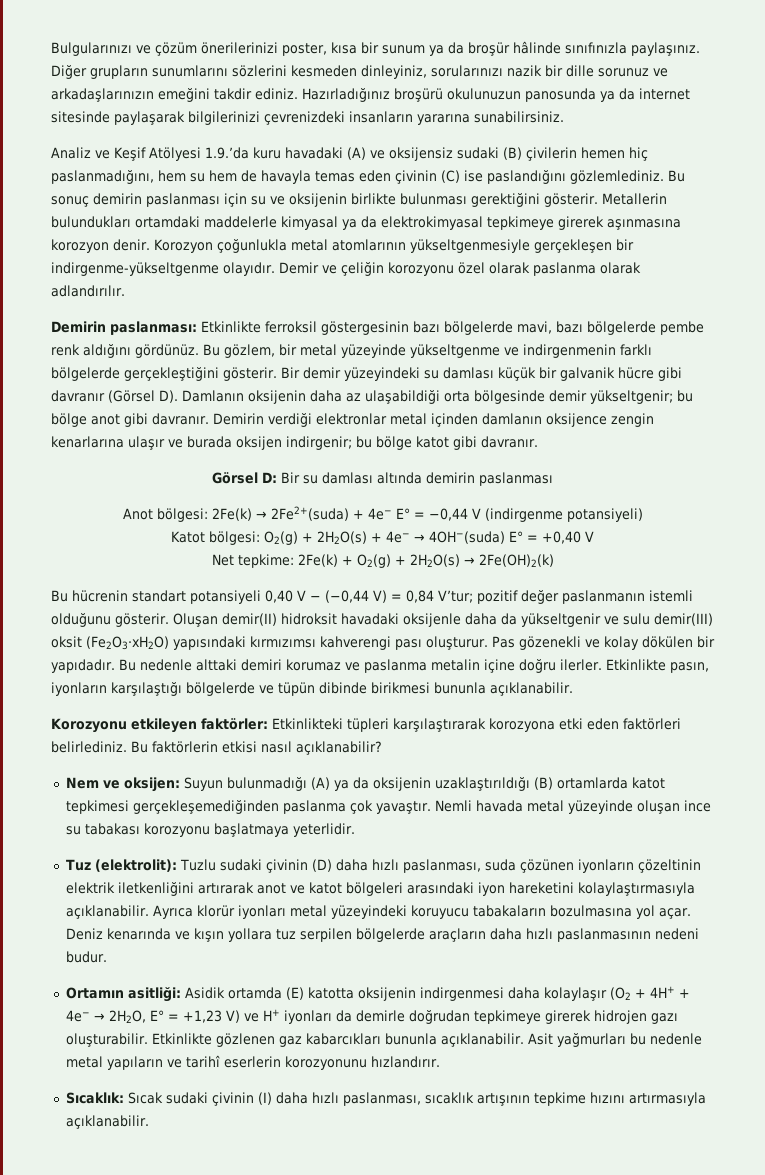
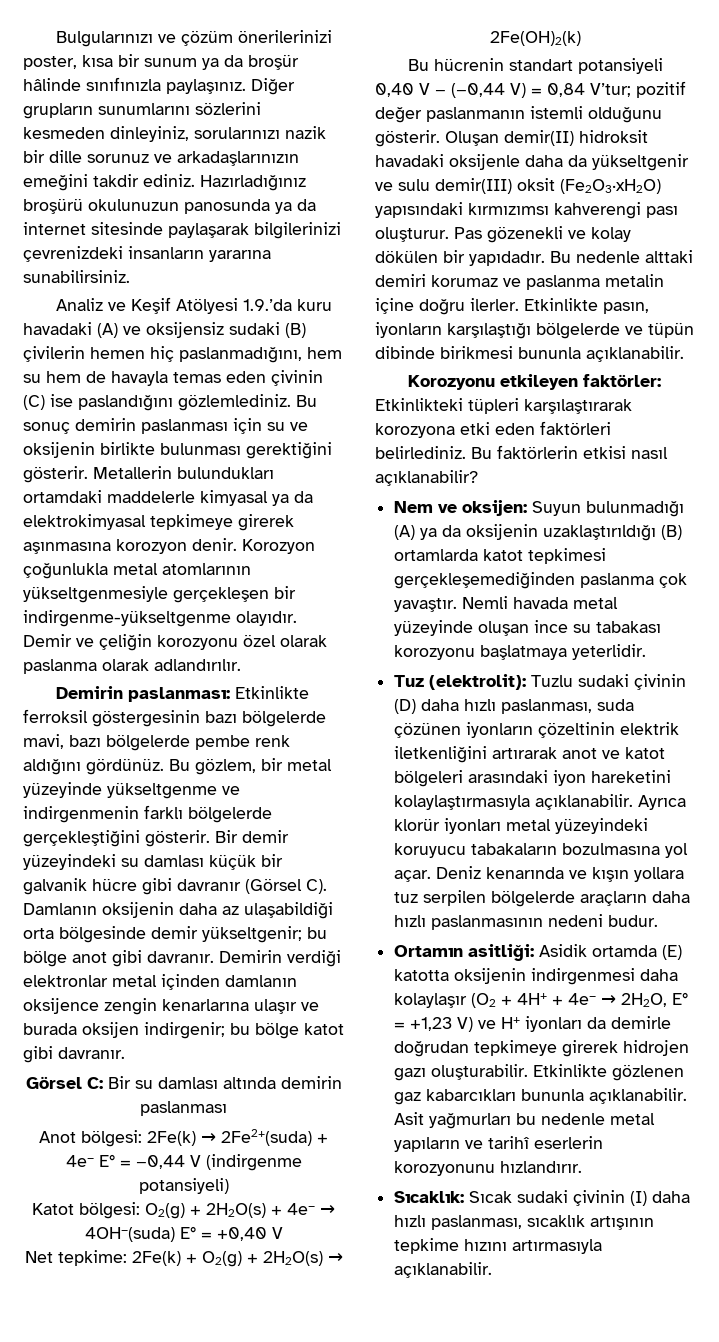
[159,390,178,403] D). -> [306,879,327,894] C).
[262,472,277,483] D: -> [86,1077,103,1089] C:

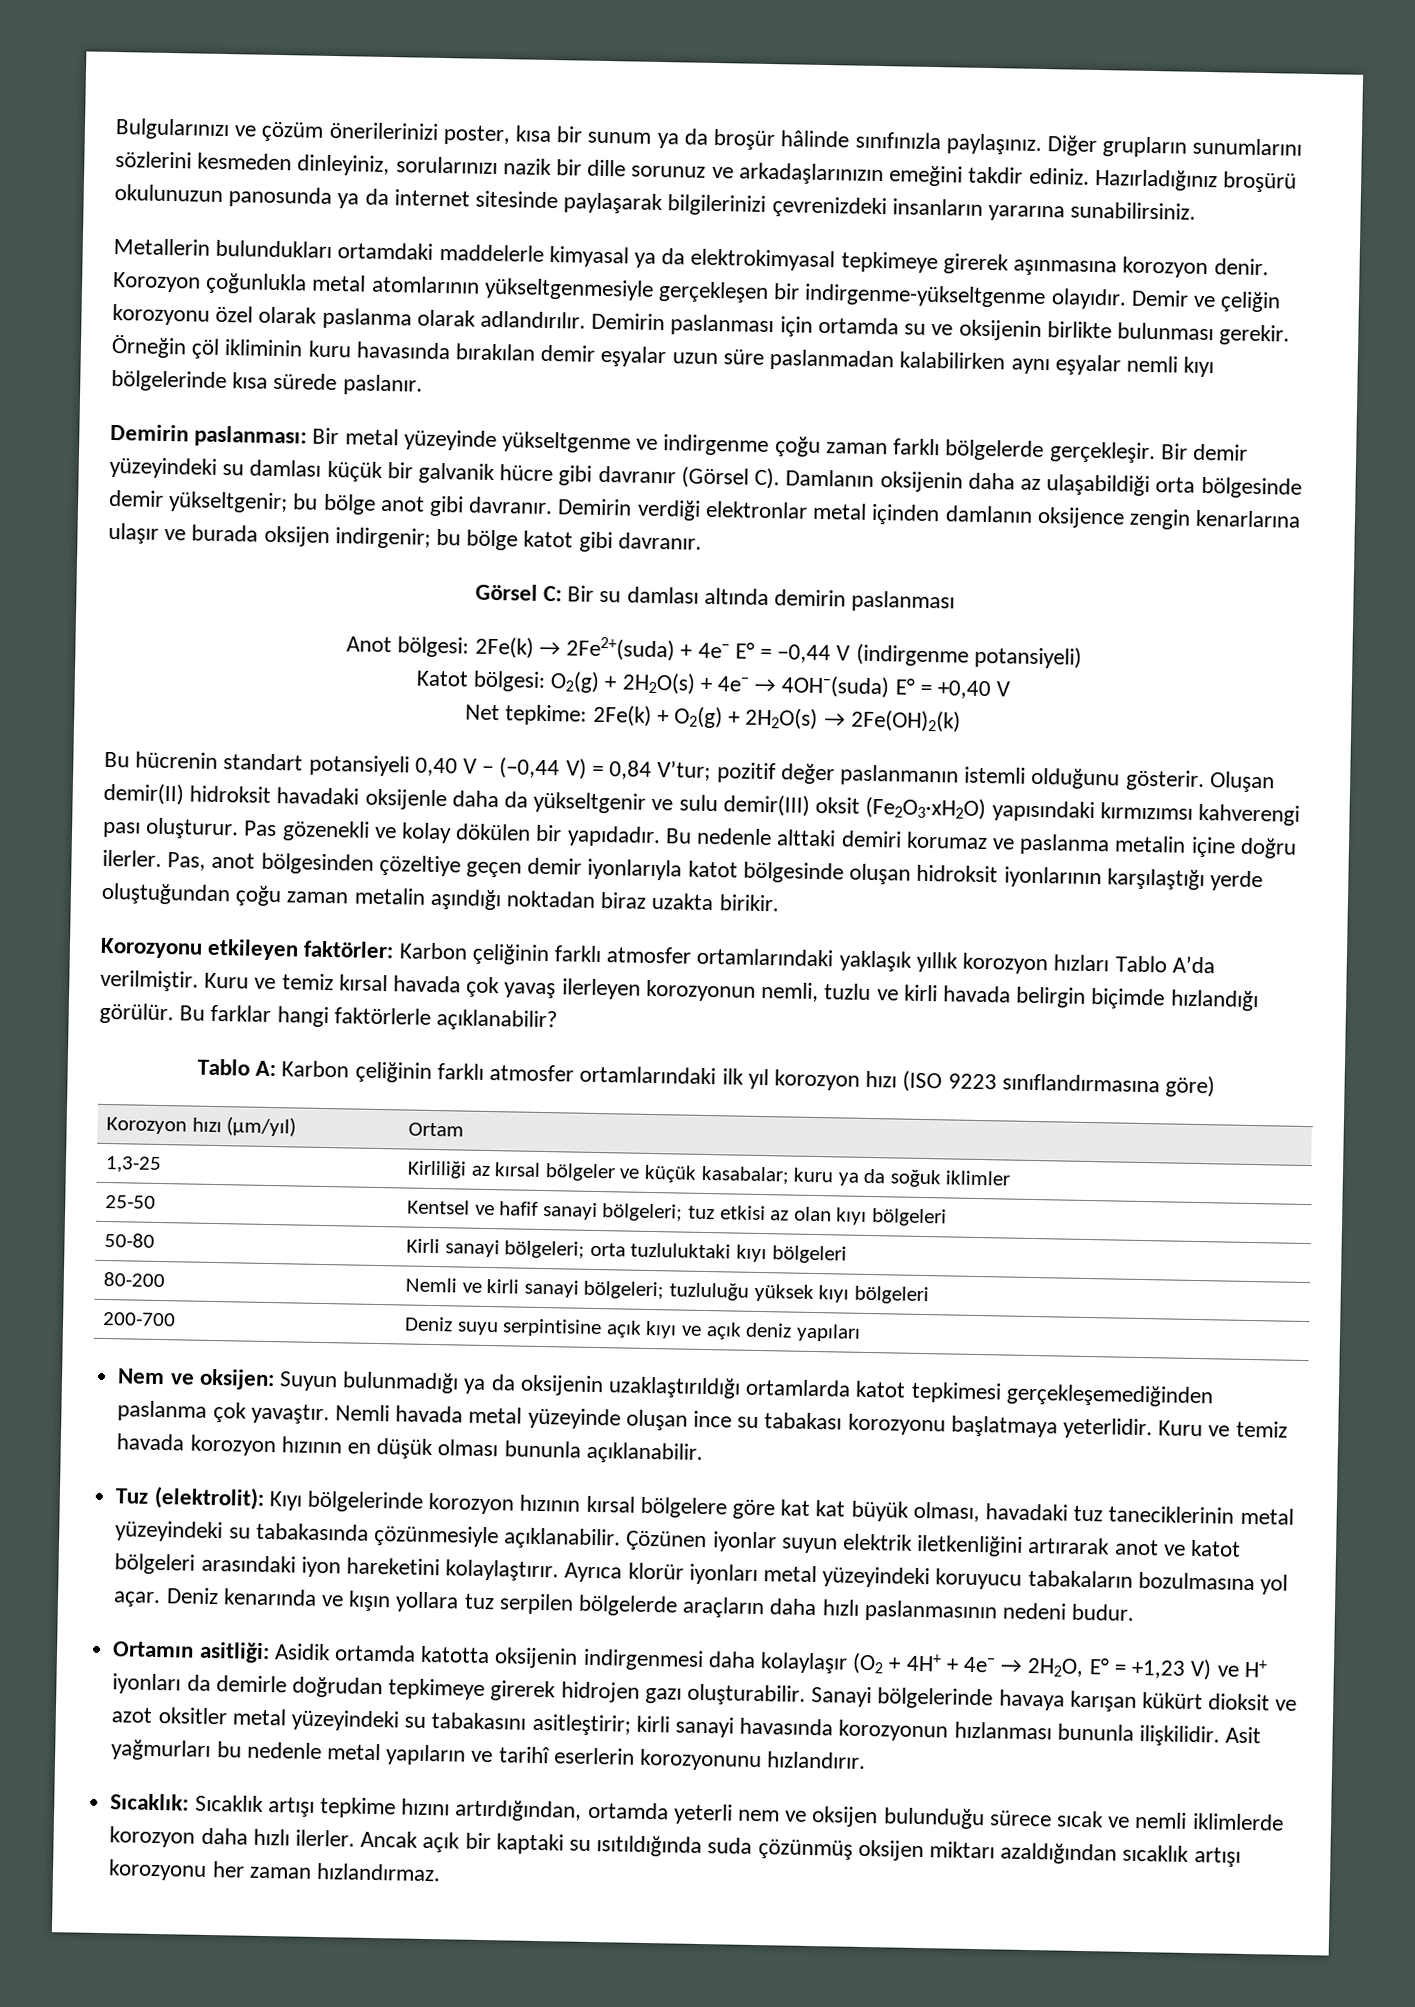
[55,297,332,314] [23,322,306,338] [23,346,342,363] [23,370,323,386] [23,394,317,411] [23,418,308,434] [23,442,332,459] [23,466,88,483] Analiz ve Keşif Atölyesi 1.9.’da kuru havadaki (A) ve oksijensiz sudaki (B) çivilerin hemen hiç paslanmadığını, hem su hem de havayla temas eden çivinin (C) ise paslandığını gözlemlediniz. Bu sonuç demirin paslanması için su ve oksijenin birlikte bulunması gerektiğini gösterir. -> (1197, 210) none
[55,686,309,702] [23,709,326,727] [23,734,290,751] [23,758,332,775] [23,782,240,799] [23,805,272,823] [23,830,210,847] // Demirin paslanması: Etkinlikte ferroksil göstergesinin bazı bölgelerde mavi, bazı bölgelerde pembe renk aldığını gördünüz. Bu gözlem, bir metal yüzeyinde yükseltgenme ve indirgenmenin farklı bölgelerde gerçekleştiğini gösterir. -> [591,312,1291,346] [111,333,1215,378] [111,369,423,396] [110,423,1156,464] Demirin paslanması için ortamda su ve oksijenin birlikte bulunması gerekir. Örneğin çöl ikliminin kuru havasında bırakılan demir eşyalar uzun süre paslanmadan kalabilirken aynı eşyalar nemli kıyı bölgelerinde kısa sürede paslanır. // Demirin paslanması: Bir metal yüzeyinde yükseltgenme ve indirgenme çoğu zaman farklı bölgelerde gerçekleşir.
[524,298,649,314] [375,322,694,339] [375,346,684,362] [407,374,661,390] [375,398,632,414] [375,421,611,438] [375,445,668,459] [375,470,478,486] Etkinlikte pasın, iyonların karşılaştığı bölgelerde ve tüpün dibinde birikmesi bununla açıklanabilir. // Korozyonu etkileyen faktörler: Etkinlikteki tüpleri karşılaştırarak korozyona etki eden faktörleri belirlediniz. Bu faktörlerin etkisi nasıl açıklanabilir? -> [167,852,1263,892] [101,882,779,912] [100,937,1215,975] [100,969,1259,1012] [99,1002,559,1032] [197,1058,1215,1098] [106,1116,297,1137] [408,1122,465,1137] [105,1156,163,1174] [407,1160,1011,1188] [105,1194,157,1209] [407,1199,947,1227] [104,1232,156,1248] [406,1238,847,1264] [103,1271,166,1288] [405,1277,929,1305] [103,1311,177,1327] [404,1316,861,1342] Pas, anot bölgesinden çözeltiye geçen demir iyonlarıyla katot bölgesinde oluşan hidroksit iyonlarının karşılaştığı yerde oluştuğundan çoğu zaman metalin aşındığı noktadan biraz uzakta birikir. // Korozyonu etkileyen faktörler: Karbon çeliğinin farklı atmosfer ortamlarındaki yaklaşık yıllık korozyon hızları Tablo A’da verilmiştir. Kuru ve temiz kırsal havada çok yavaş ilerleyen korozyonun nemli, tuzlu ve kirli havada belirgin biçimde hızlandığı görülür. Bu farklar hangi faktörlerle açıklanabilir? // Tablo A: Karbon çeliğinin farklı atmosfer ortamlarındaki ilk yıl korozyon hızı (ISO 9223 sınıflandırmasına göre) // Korozyon hızı (µm/yıl) | Ortam // 1,3-25 | Kirliliği az kırsal bölgeler ve küçük kasabalar; kuru ya da soğuk iklimler // 25-50 | Kentsel ve hafif sanayi bölgeleri; tuz etkisi az olan kıyı bölgeleri // 50-80 | Kirli sanayi bölgeleri; orta tuzluluktaki kıyı bölgeleri // 80-200 | Nemli ve kirli sanayi bölgeleri; tuzluluğu yüksek kıyı bölgeleri // 200-700 | Deniz suyu serpintisine açık kıyı ve açık deniz yapıları
[394,525,416,540] (A) -> (460, 1382) none
[661,525,683,540] (B) -> (741, 1387) none
[394,674,687,690] [394,699,635,714] [394,722,616,738] // Tuz (elektrolit): Tuzlu sudaki çivinin (D) daha hızlı paslanması, suda çözünen iyonların çözeltinin -> [1158,1420,1288,1438] [116,1433,703,1464] [115,1485,1294,1525] [115,1520,838,1554] Kuru ve temiz havada korozyon hızının en düşük olması bununla açıklanabilir. // Tuz (elektrolit): Kıyı bölgelerinde korozyon hızının kırsal bölgelere göre kat kat büyük olması, havadaki tuz taneciklerinin metal yüzeyindeki su tabakasında çözünmesiyle açıklanabilir. Çözünen iyonlar suyun
[394,794,634,810] kolaylaştırmasıyla açıklanabilir. -> [445,1559,560,1582] kolaylaştırır.
[662,945,683,960] (E) -> (416, 1653) none
[533,1064,685,1081] [394,1088,688,1105] Etkinlikte gözlenen gaz kabarcıkları bununla açıklanabilir. -> [811,1686,1298,1712] [111,1707,1221,1747] Sanayi bölgelerinde havaya karışan kükürt dioksit ve azot oksitler metal yüzeyindeki su tabakasını asitleştirir; kirli sanayi havasında korozyonun hızlanması bununla ilişkilidir.
[469,1190,691,1206] [394,1215,655,1230] [394,1238,603,1254] [394,1262,493,1278] Sıcak sudaki çivinin (I) daha hızlı paslanması, sıcaklık artışının tepkime hızını artırmasıyla açıklanabilir. -> [194,1794,1284,1831] [109,1826,1241,1867] [108,1859,441,1882] Sıcaklık artışı tepkime hızını artırdığından, ortamda yeterli nem ve oksijen bulunduğu sürece sıcak ve nemli iklimlerde korozyon daha hızlı ilerler. Ancak açık bir kaptaki su ısıtıldığında suda çözünmüş oksijen miktarı azaldığından sıcaklık artışı korozyonu her zaman hızlandırmaz.

